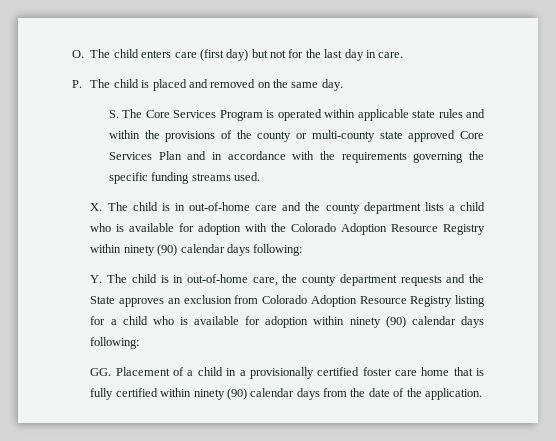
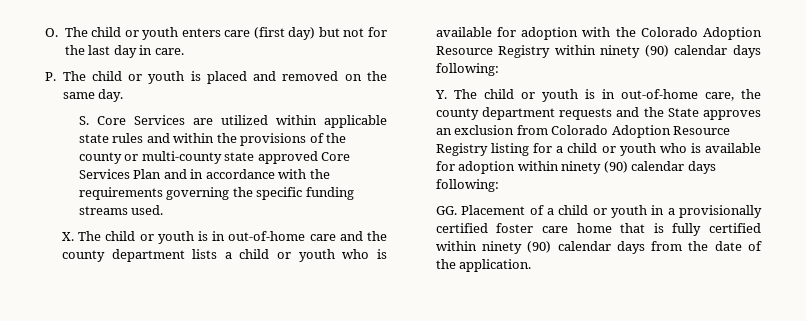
(139, 53) none -> [124,27,179,40] or youth
(139, 83) none -> [128,71,185,84] or youth
[122,109,322,121] The Core Services Program is operated -> [96,115,268,125] Core Services are utilized
(158, 206) none -> [139,231,194,244] or youth
(486, 206) none -> [277,249,335,262] or youth
(157, 278) none -> [520,89,578,102] or youth
(148, 320) none -> [601,143,656,156] or youth
(223, 371) none -> [592,205,647,218] or youth

